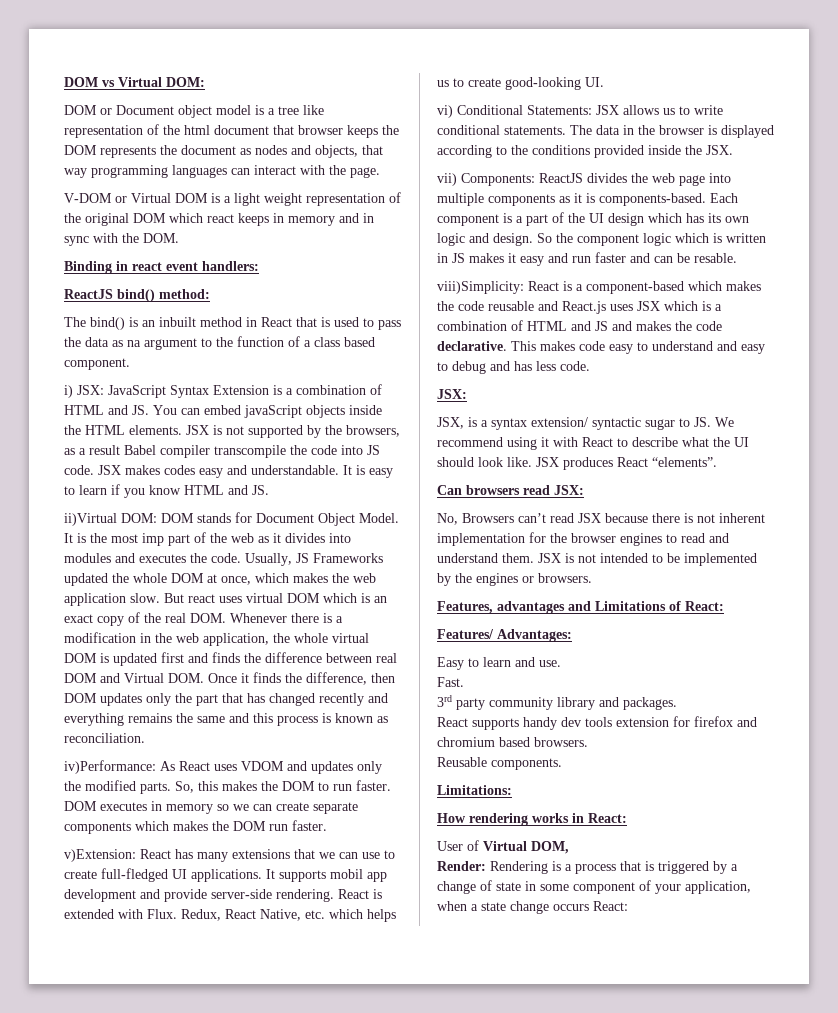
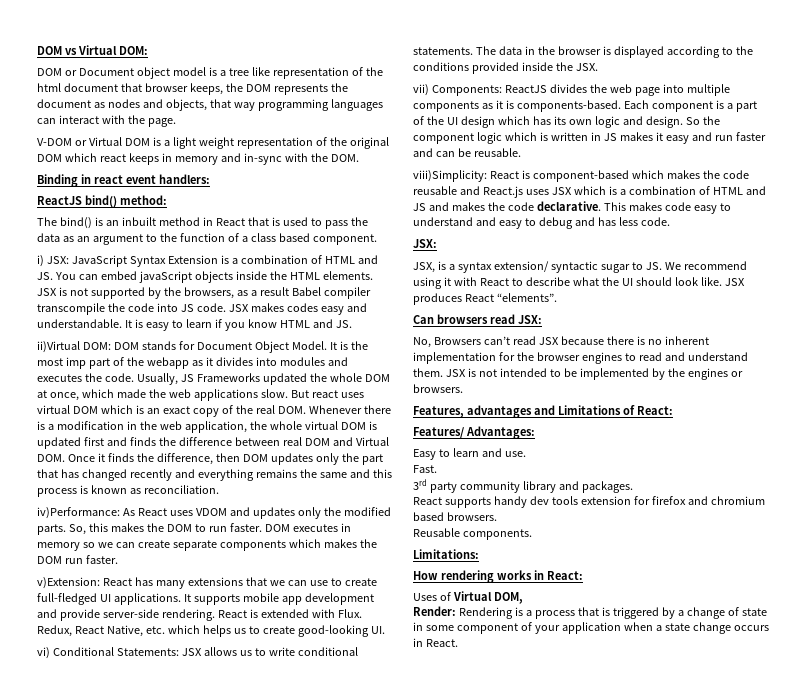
[347,125,378,138] keeps -> [189,83,223,95] keeps,
[363,213,374,223] [64,236,89,246] in sync -> [243,153,282,165] in-sync
[127,340,141,347] na -> [76,236,90,242] an
[231,533,254,543] web -> [146,357,189,369] webapp
[293,573,376,583] [64,593,126,606] makes the web application -> [116,389,258,401] made the web applications
[330,869,363,879] mobil -> [242,593,279,602] mobile
[694,253,737,263] resable. -> [473,148,521,157] reusable.
[576,284,583,291] a -> (530, 174) none
[697,514,715,523] not -> [647,339,662,345] no
[437,841,463,851] User -> [413,593,437,601] Uses
[685,881,751,894] application, -> [561,622,621,634] application
[593,901,628,911] React: -> [413,638,458,647] in React.

